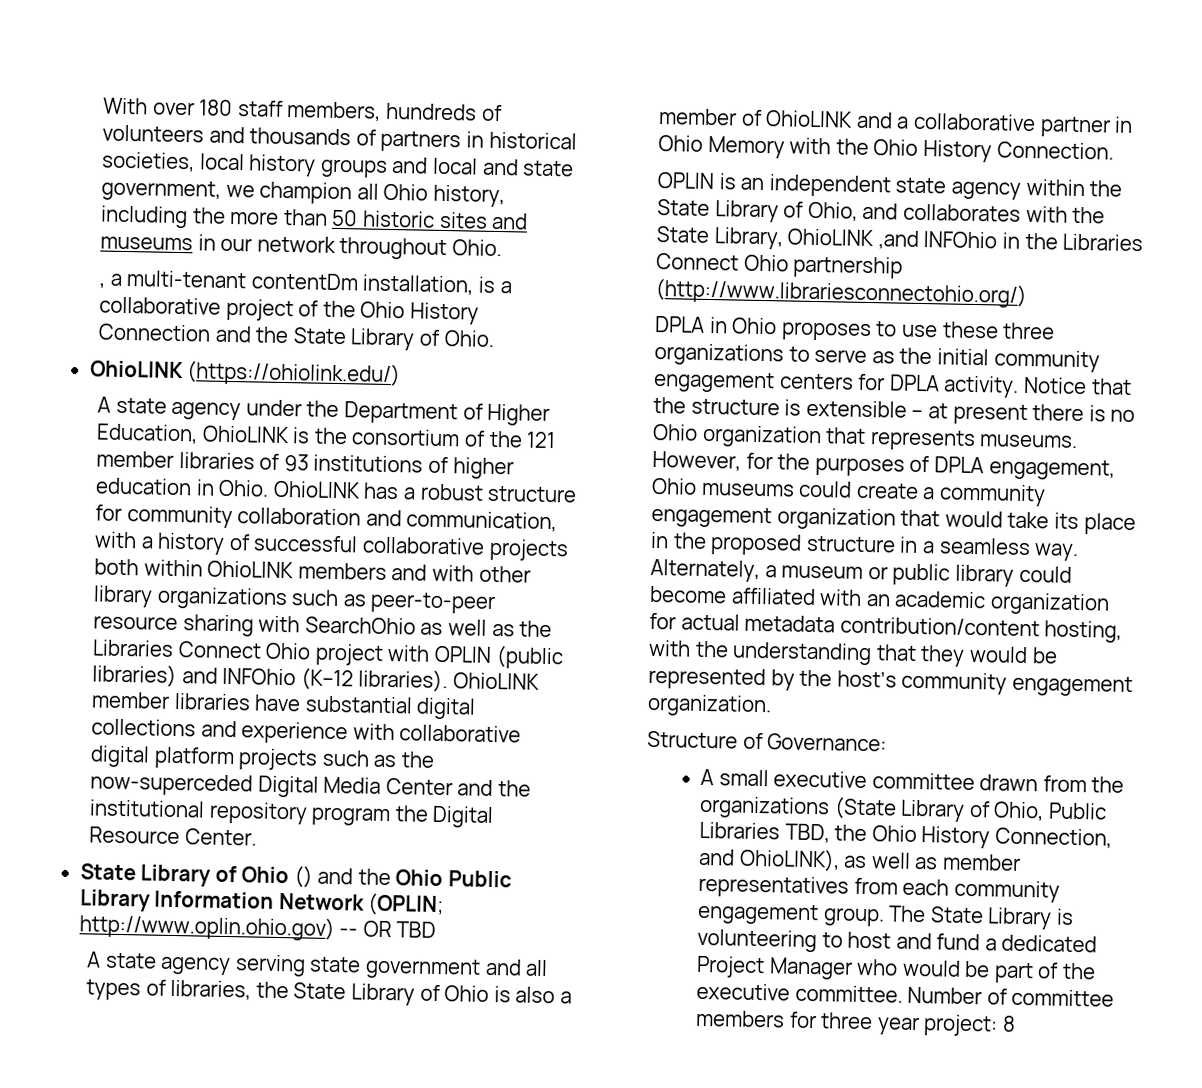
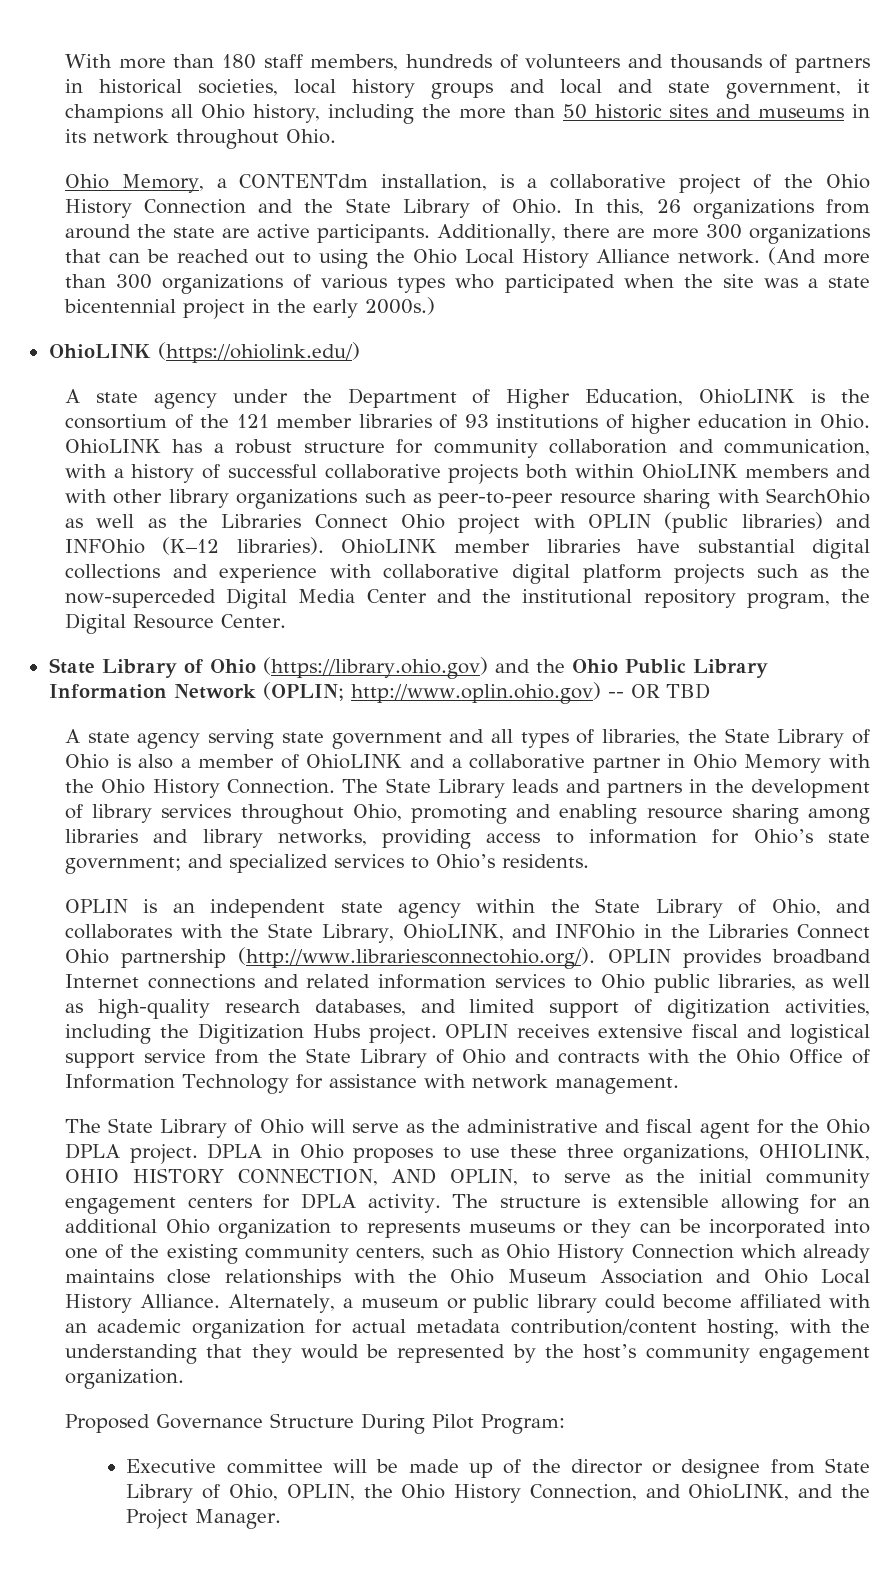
[152,101,195,116] over -> [118,54,215,69] more than
[225,181,353,205] we champion -> [857,79,871,93] [64,104,163,123] it champions
[220,237,253,252] our -> [64,129,86,143] its
[99,270,359,291] , a multi-tenant contentDm -> [64,174,369,193] Ohio Memory, a CONTENTdm
(494, 338) none -> [574,199,870,219] [64,224,870,244] [64,247,871,269] [64,274,870,294] [63,297,435,319] In this, 26 organizations from around the state are active participants. Additionally, there are more 300 organizations that can be reached out to using the Ohio Local History Alliance network. (And more than 300 organizations of various types who participated when the site was a state bicentennial project in the early 2000s.)
[311,806,391,827] program -> [746,593,830,609] program,
[293,865,313,888] () -> [262,657,488,679] (https://library.ohio.gov)
(1114, 150) none -> [342,778,871,798] [64,804,870,824] [64,829,870,849] [64,854,589,874] The State Library leads and partners in the development of library services throughout Ohio, promoting and enabling resource sharing among libraries and library networks, providing access to information for Ohio’s state government; and specialized services to Ohio’s residents.
[787,228,919,250] OhioLINK ,and -> [402,924,548,941] OhioLINK, and
[655,277,1028,308] (http://www.librariesconnectohio.org/) // -> [238,947,872,969] [64,974,871,993] [64,999,871,1019] [64,1023,870,1044] [64,1048,871,1068] [64,1074,679,1094] [64,1118,870,1139] [64,1143,198,1164] (http://www.librariesconnectohio.org/). OPLIN provides broadband Internet connections and related information services to Ohio public libraries, as well as high-quality research databases, and limited support of digitization activities, including the Digitization Hubs project. OPLIN receives extensive fiscal and logistical support service from the State Library of Ohio and contracts with the Ohio Office of Information Technology for assistance with network management. // The State Library of Ohio will serve as the administrative and fiscal agent for the Ohio DPLA project.
[654,342,785,367] organizations -> [623,1144,870,1164] [64,1168,519,1186] organizations, OHIOLINK, OHIO HISTORY CONNECTION, AND OPLIN,
[1022,376,1132,395] [653,396,1136,426] [652,423,1079,452] [652,450,1115,481] [651,477,1046,507] [651,505,1136,536] [650,531,1080,562] Notice that the structure is extensible – at present there is no Ohio organization that represents museums. However, for the purposes of DPLA engagement, Ohio museums could create a community engagement organization that would take its place in the proposed structure in a seamless way. -> [452,1194,870,1214] [64,1219,871,1239] [64,1244,870,1264] [64,1269,870,1288] [64,1294,220,1313] The structure is extensible allowing for an additional Ohio organization to represents museums or they can be incorporated into one of the existing community centers, such as Ohio History Connection which already maintains close relationships with the Ohio Museum Association and Ohio Local History Alliance.
[647,730,888,752] [700,768,1125,793] [699,795,1107,822] [699,821,830,844] Structure of Governance: // A small executive committee drawn from the organizations (State Library of Ohio, Public Libraries TBD, -> [64,1413,565,1434] [126,1458,870,1479] [126,1484,355,1503] Proposed Governance Structure During Pilot Program: // Executive committee will be made up of the director or designee from State Library of Ohio, OPLIN,
[738,847,1021,872] [698,874,1060,903] [697,902,1074,930] [697,928,1098,953] [696,955,1096,984] [696,982,1115,1007] [695,1009,1016,1037] OhioLINK), as well as member representatives from each community engagement group. The State Library is volunteering to host and fund a dedicated Project Manager who would be part of the executive committee. Number of committee members for three year project: 8 -> [688,1484,870,1501] [126,1509,282,1529] OhioLINK, and the Project Manager.

